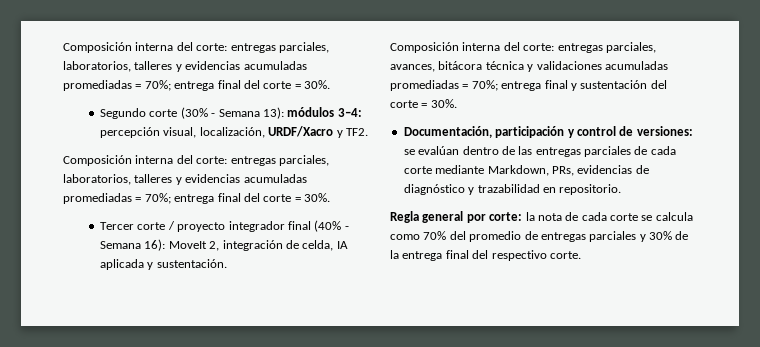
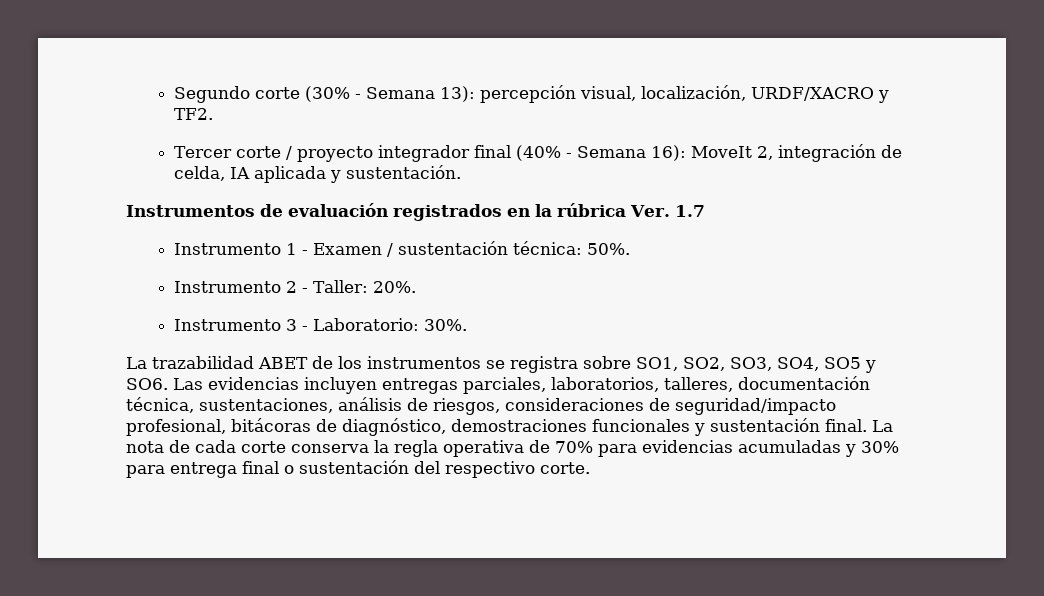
[63,42,329,53] [63,61,307,72] [63,80,330,91] Composición interna del corte: entregas parciales, laboratorios, talleres y evidencias acumuladas promediadas = 70%; entrega final del corte = 30%. // -> (173, 94) none
[287,107,362,117] módulos 3–4: -> (475, 94) none
[268,126,334,137] URDF/Xacro -> [750,87,874,101] URDF/XACRO
[63,155,329,166] [63,174,307,185] [63,193,330,204] // Composición interna del corte: entregas parciales, laboratorios, talleres y evidencias acumuladas promediadas = 70%; entrega final del corte = 30%. -> (213, 114) none
[390,42,656,53] [390,61,668,72] [390,80,667,91] [390,99,457,108] [403,126,693,138] [403,146,676,157] [403,165,649,176] [403,184,622,195] [390,211,693,223] [390,231,689,242] [390,250,469,261] Composición interna del corte: entregas parciales, avances, bitácora técnica y validaciones acumuladas promediadas = 70%; entrega final y sustentación del corte = 30%. // Documentación, participación y control de versiones: se evalúan dentro de las entregas parciales de cada corte mediante Markdown, PRs, evidencias de diagnóstico y trazabilidad en repositorio. // Regla general por corte: la nota de cada corte se calcula como 70% del promedio de entregas parciales y 30% de la entrega final -> [126,203,705,221] [173,241,630,257] [173,280,416,293] [173,318,467,331] [126,356,876,373] [126,376,870,394] [126,397,836,415] [126,418,893,436] [126,440,899,457] [126,460,409,478] Instrumentos de evaluación registrados en la rúbrica Ver. 1.7 // Instrumento 1 - Examen / sustentación técnica: 50%. // Instrumento 2 - Taller: 20%. // Instrumento 3 - Laboratorio: 30%. // La trazabilidad ABET de los instrumentos se registra sobre SO1, SO2, SO3, SO4, SO5 y SO6. Las evidencias incluyen entregas parciales, laboratorios, talleres, documentación técnica, sustentaciones, análisis de riesgos, consideraciones de seguridad/impacto profesional, bitácoras de diagnóstico, demostraciones funcionales y sustentación final. La nota de cada corte conserva la regla operativa de 70% para evidencias acumuladas y 30% para entrega final o sustentación

